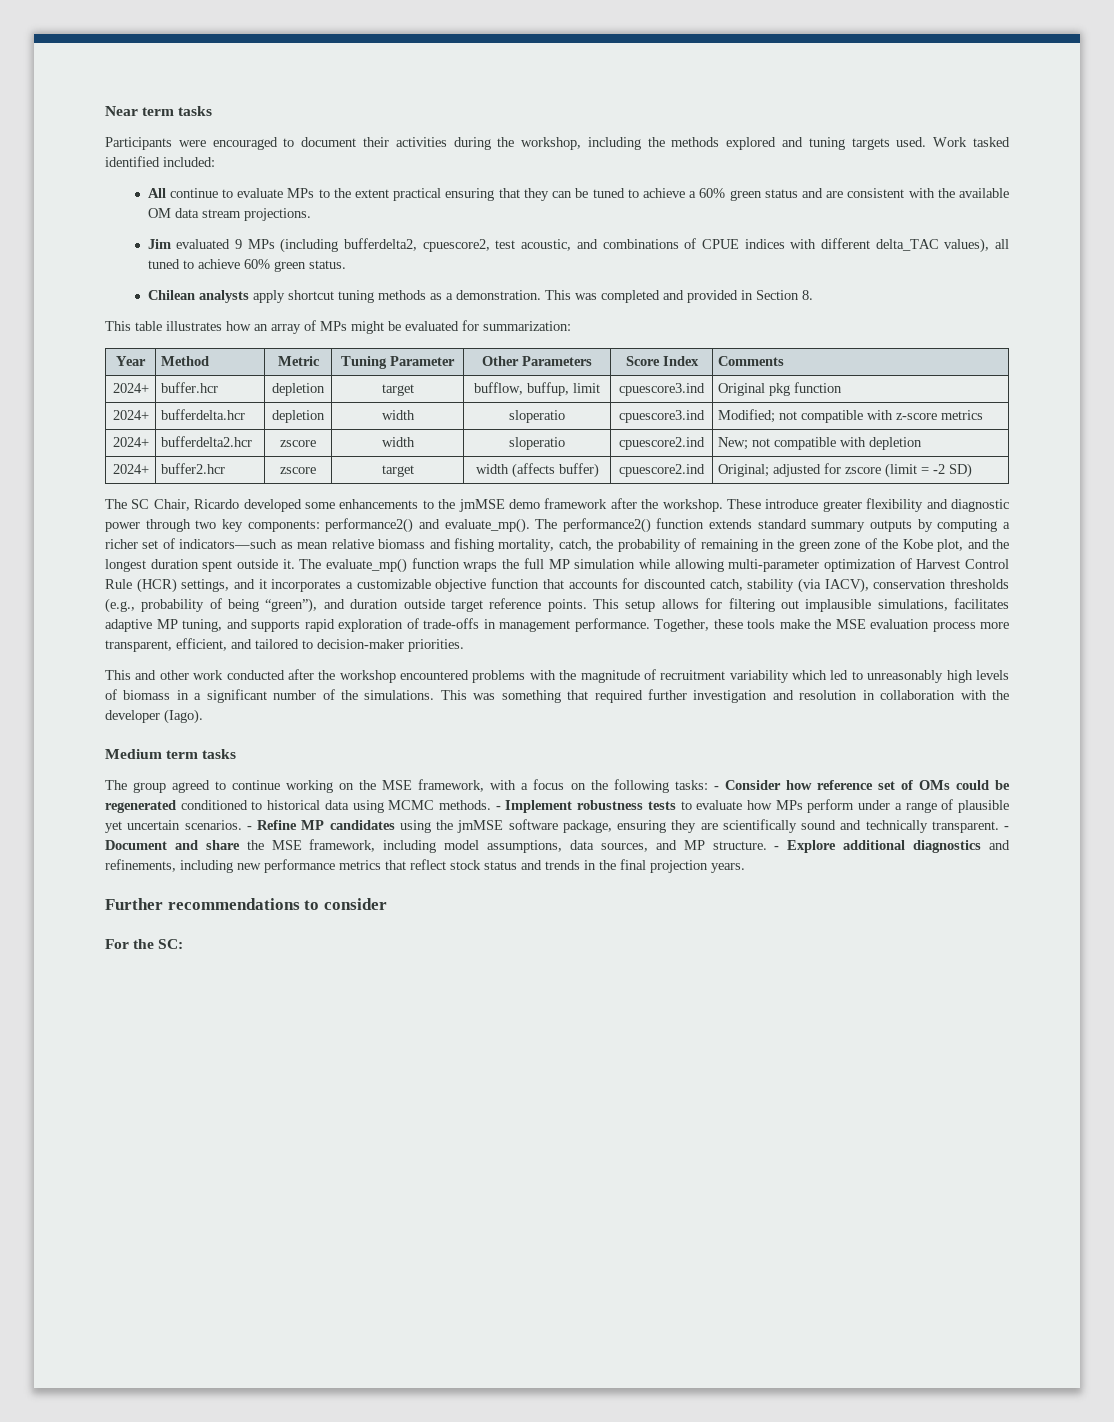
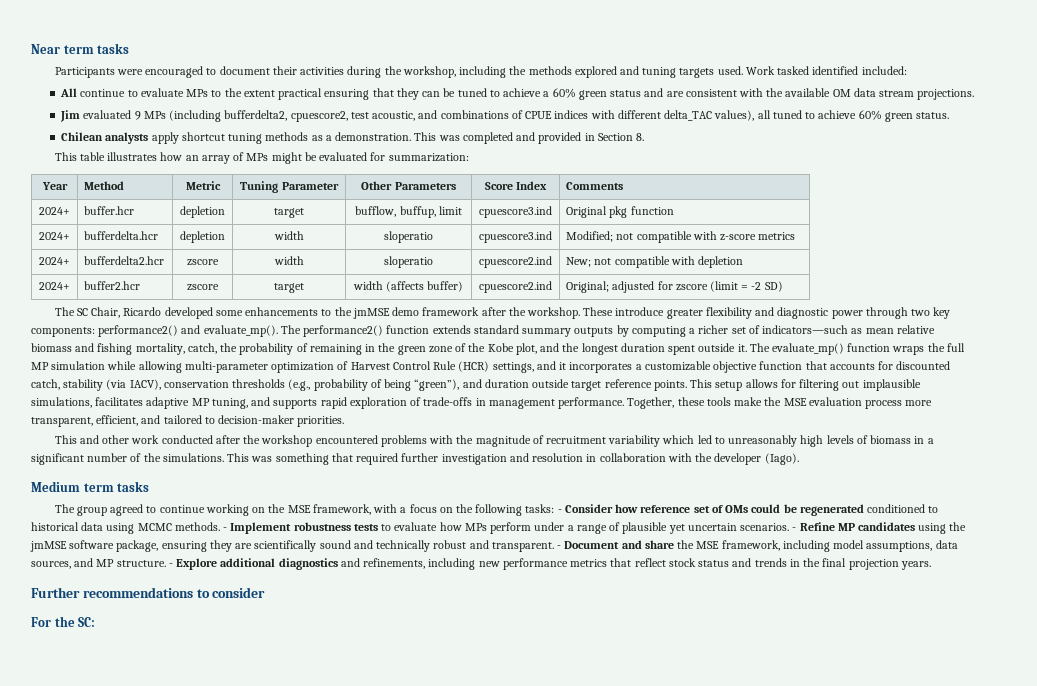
(928, 826) none -> [433,540,489,549] robust and

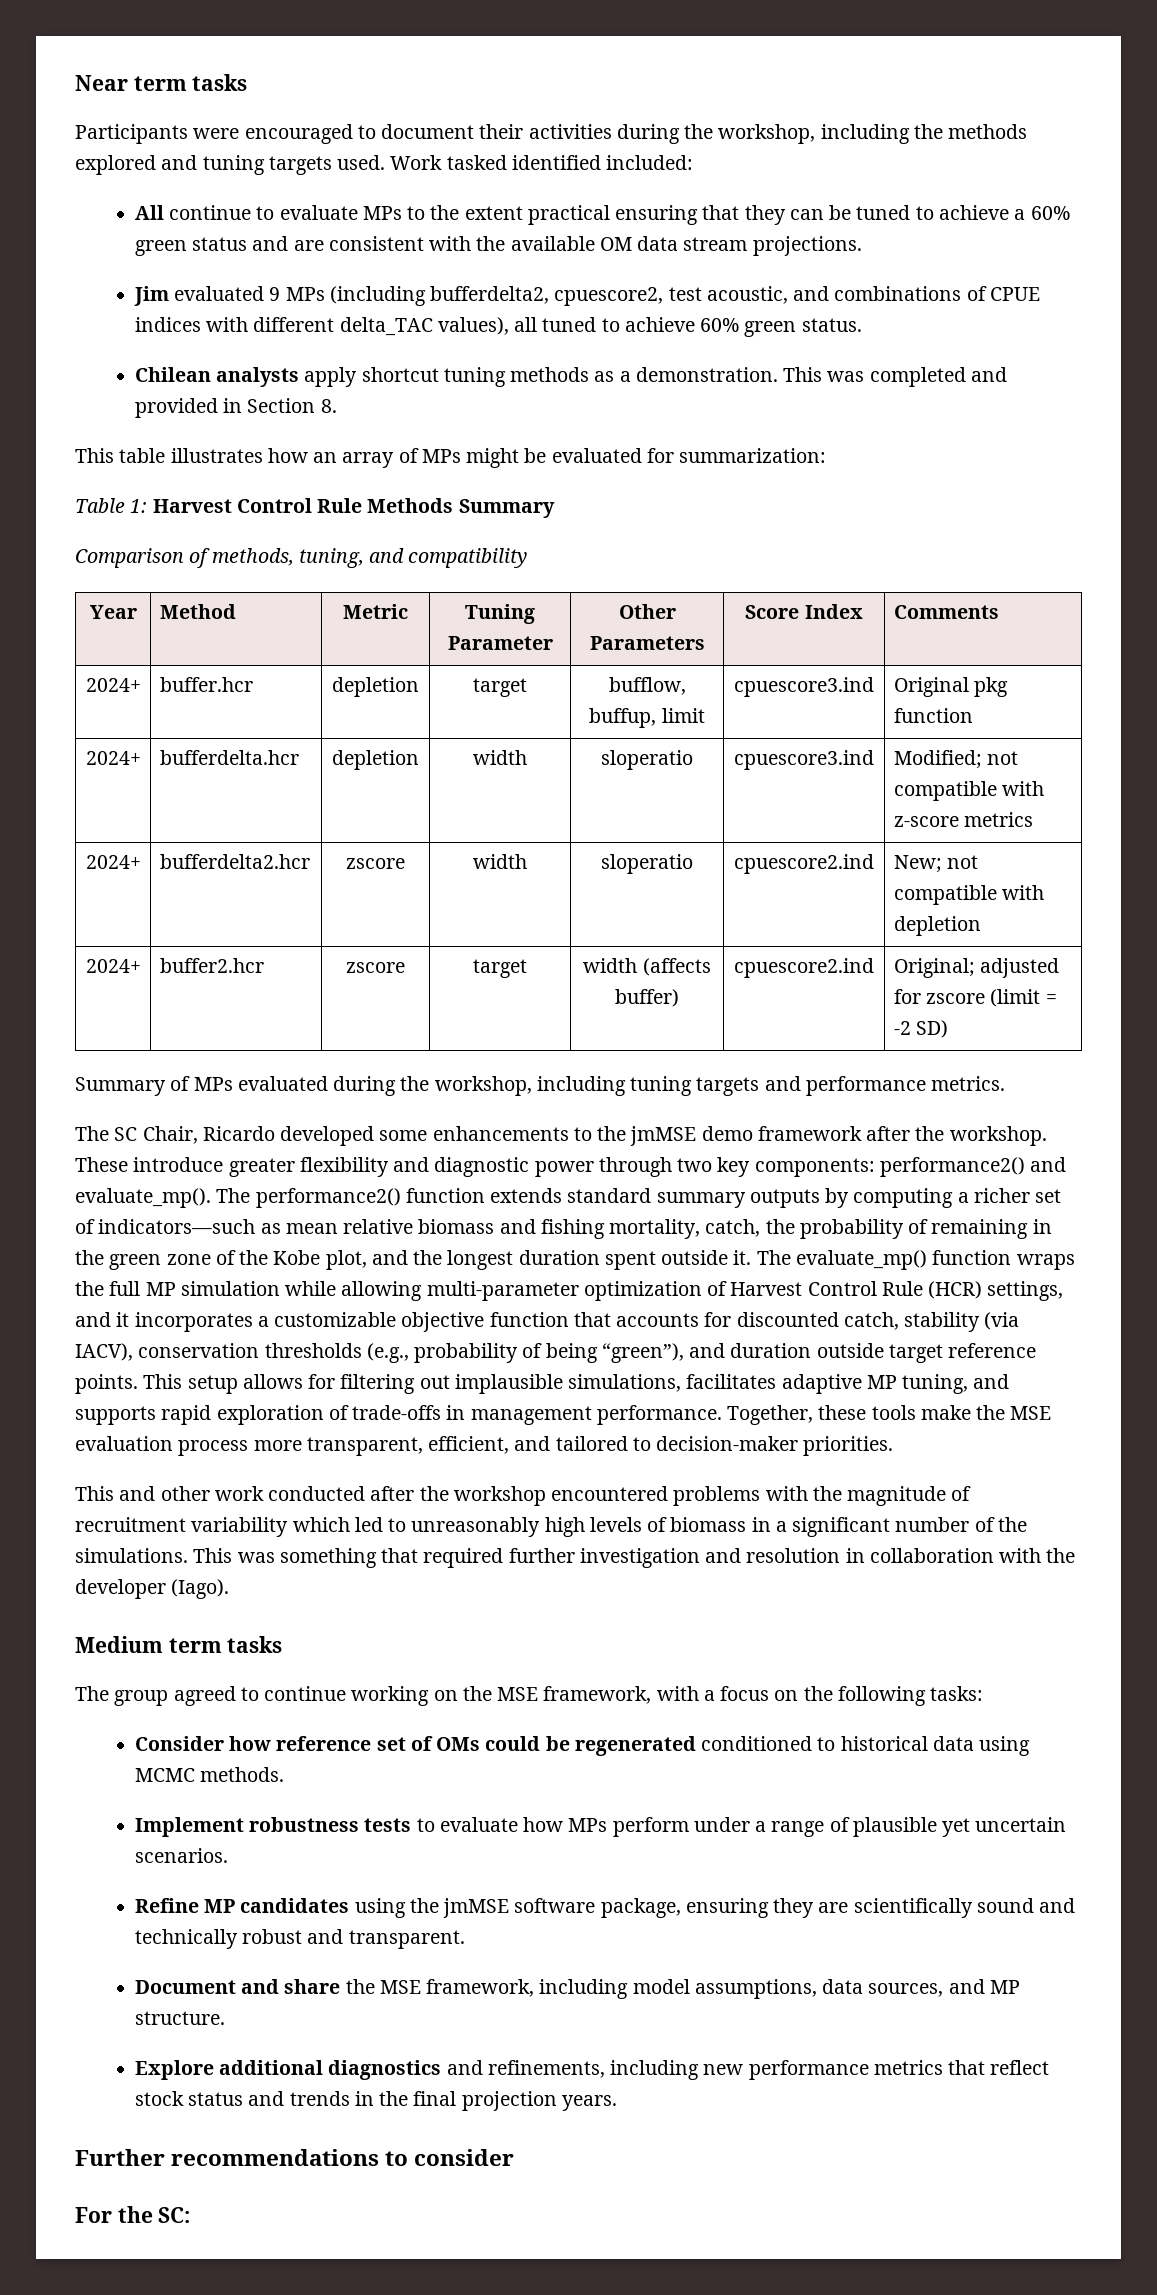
(469, 157) none -> [75,498,555,518] [75,548,528,568] // Table 1: Harvest Control Rule Methods Summary // Comparison of methods, tuning, and compatibility
(783, 286) none -> [75,1076,1006,1096] // Summary of MPs evaluated during the workshop, including tuning targets and performance metrics.
[557,509,562,513] - -> (984, 1693) //
[223,527,228,531] - -> (285, 1774) //
[792,527,797,531] - -> (228, 1855) //
[557,545,562,549] - -> (465, 1939) //
[168,563,173,567] - -> (225, 2018) //

